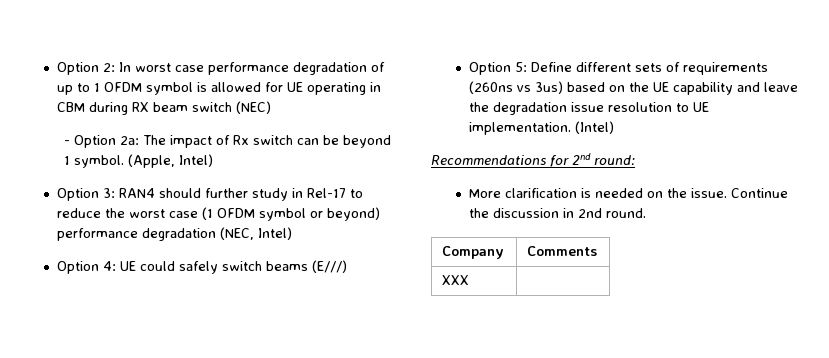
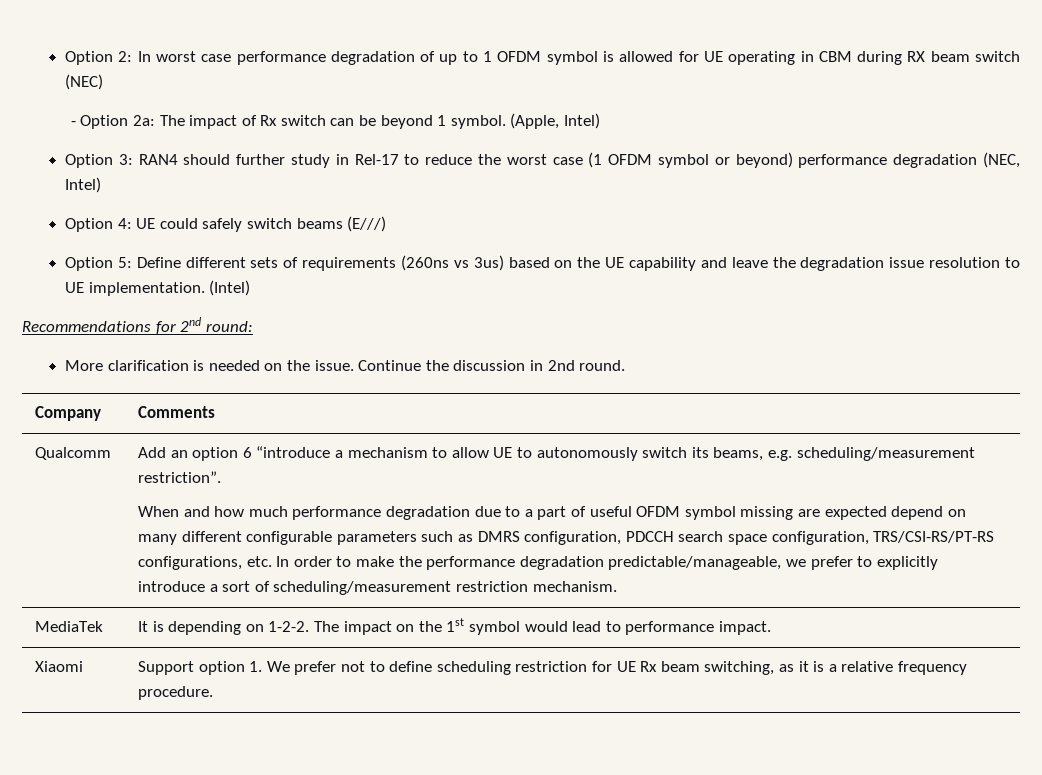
[442,275,470,285] XXX | -> [35,447,112,460] [138,446,975,461] [138,471,222,483] [138,506,966,520] [138,531,995,545] [138,556,938,570] [138,581,617,595] [35,621,104,632] [138,618,771,635] [35,661,84,672] [138,661,967,675] [138,686,214,700] Qualcomm | Add an option 6 “introduce a mechanism to allow UE to autonomously switch its beams, e.g. scheduling/measurement restriction”. // When and how much performance degradation due to a part of useful OFDM symbol missing are expected depend on many different configurable parameters such as DMRS configuration, PDCCH search space configuration, TRS/CSI-RS/PT-RS configurations, etc. In order to make the performance degradation predictable/manageable, we prefer to explicitly introduce a sort of scheduling/measurement restriction mechanism. // MediaTek | It is depending on 1-2-2. The impact on the 1st symbol would lead to performance impact. // Xiaomi | Support option 1. We prefer not to define scheduling restriction for UE Rx beam switching, as it is a relative frequency procedure.

